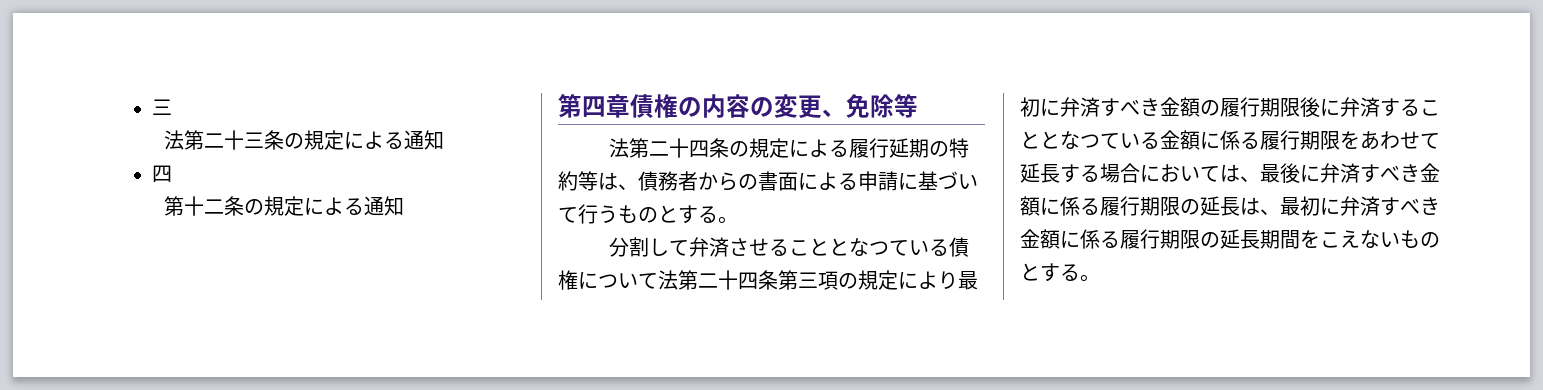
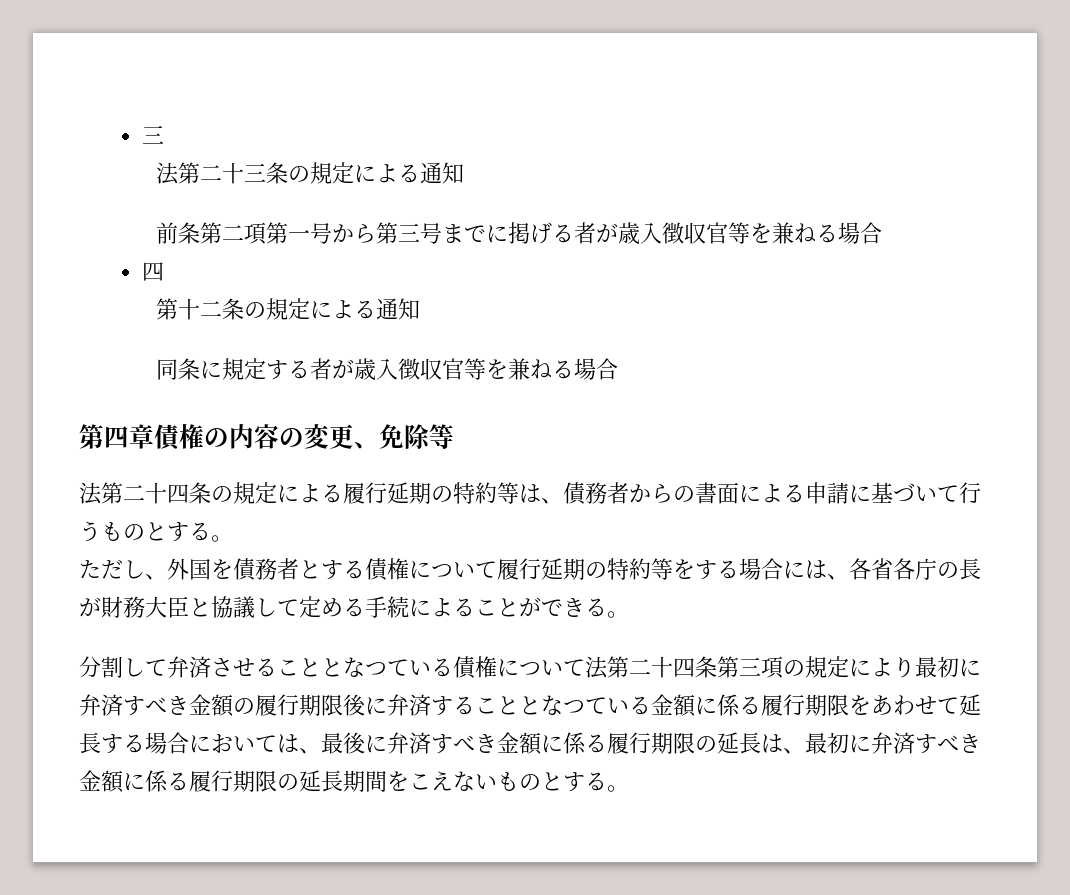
(444, 140) none -> [156,222,883,245] // 前条第二項第一号から第三号までに掲げる者が歳入徴収官等を兼ねる場合
(404, 206) none -> [156,358,619,381] // 同条に規定する者が歳入徴収官等を兼ねる場合
(738, 220) none -> [79,558,981,581] [79,596,629,618] // ただし、外国を債務者とする債権について履行延期の特約等をする場合には、各省各庁の長が財務大臣と協議して定める手続によることができる。

